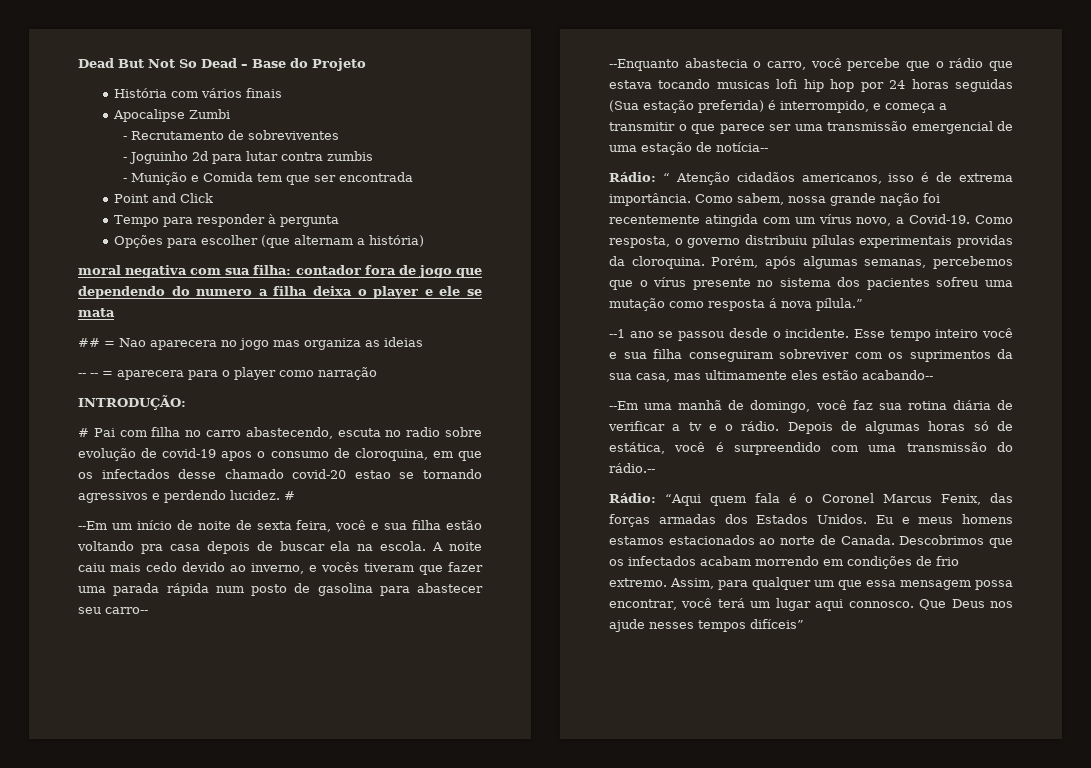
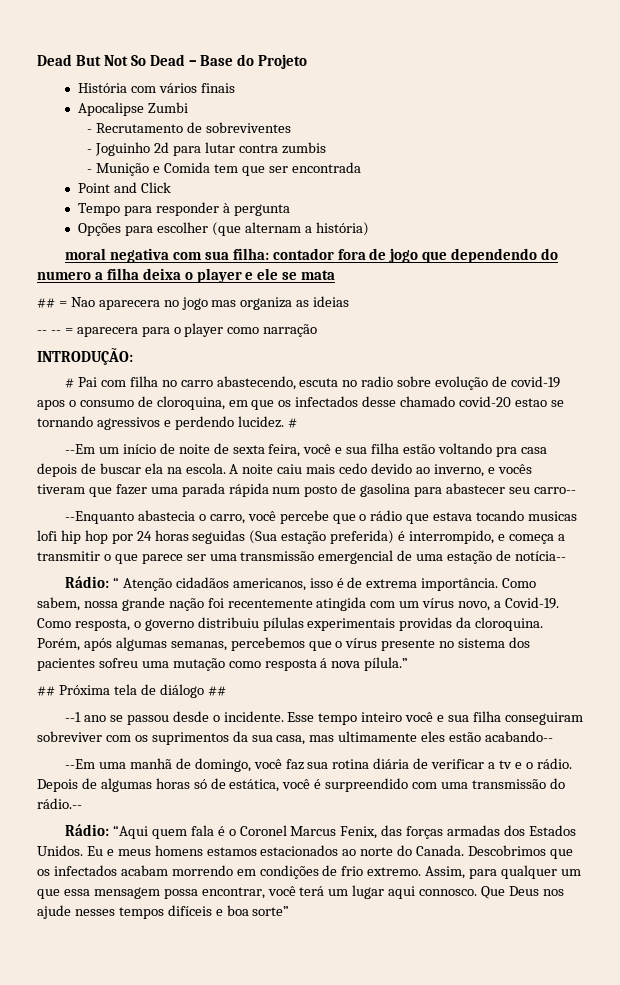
(863, 304) none -> [37,684,226,698] // ## Próxima tela de diálogo ##
[819,535,836,545] de -> [397,845,413,856] do
[750,619,804,629] difíceis” -> [167,905,290,916] difíceis e boa sorte”

